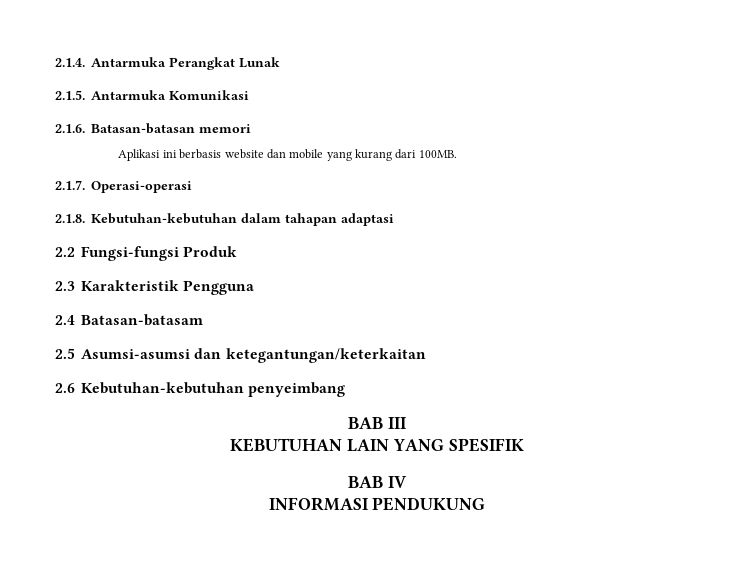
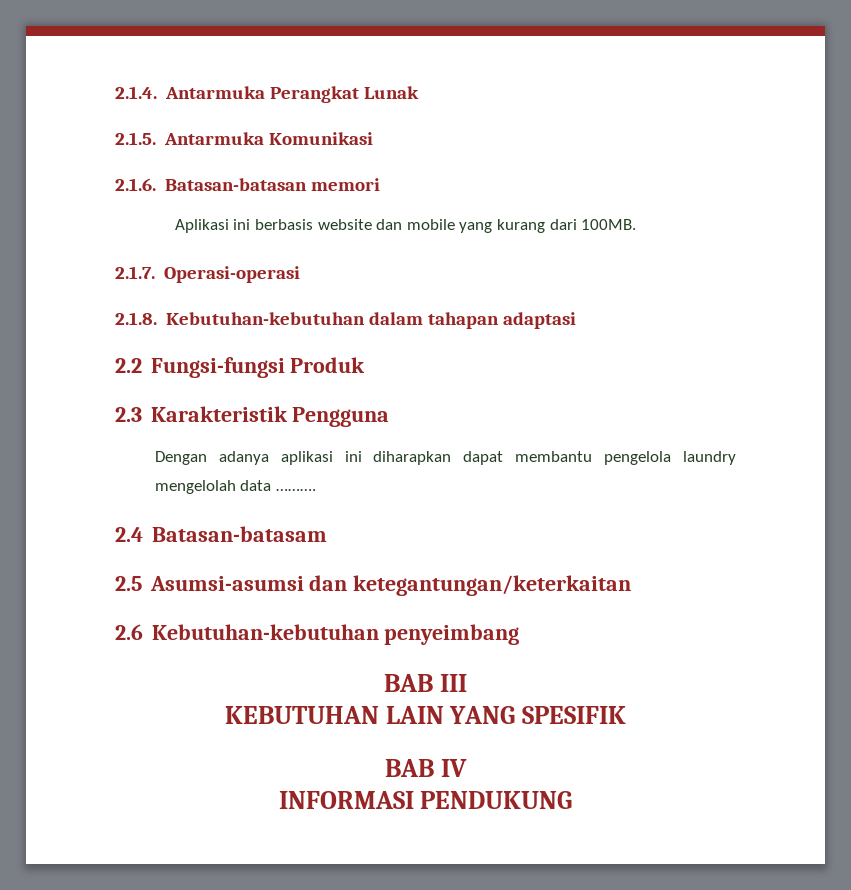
(255, 287) none -> [154,451,736,465] [154,480,317,494] // Dengan adanya aplikasi ini diharapkan dapat membantu pengelola laundry mengelolah data ……….

